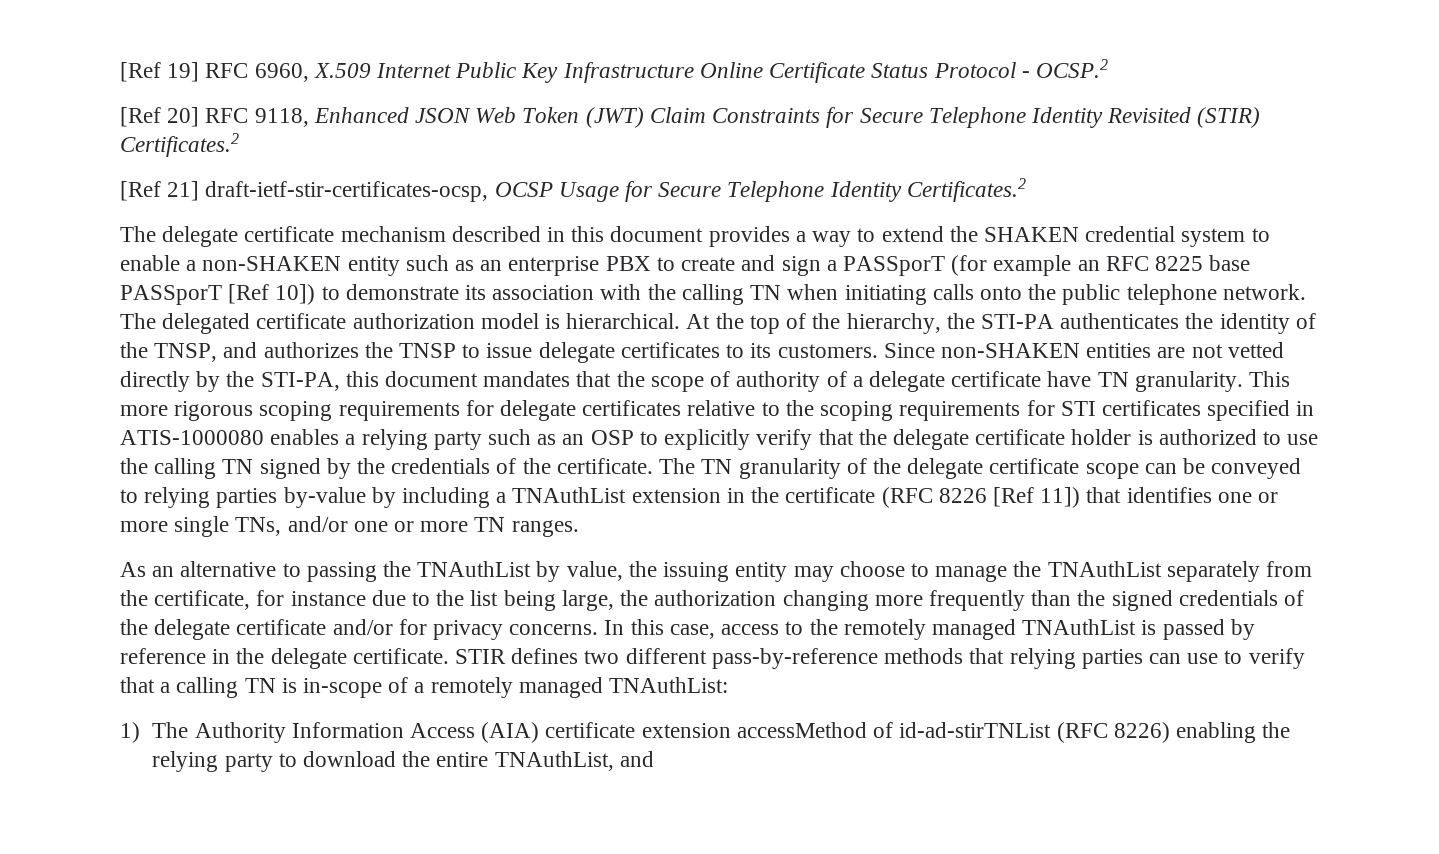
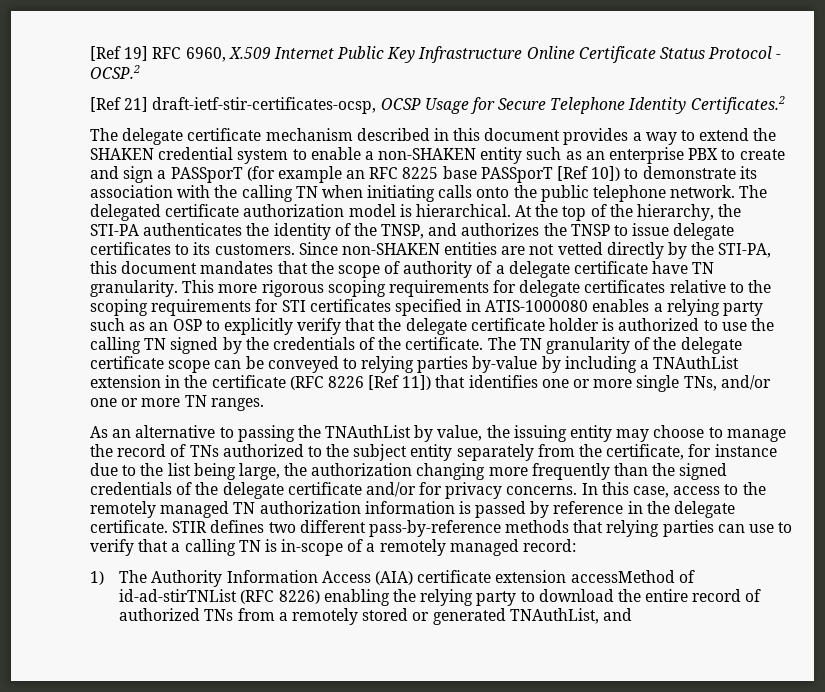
[120,107,1261,128] [120,133,239,157] // [Ref 20] RFC 9118, Enhanced JSON Web Token (JWT) Claim Constraints for Secure Telephone Identity Revisited (STIR) Certificates.2 -> (140, 72) none
[1047,561,1162,577] TNAuthList -> [117,444,453,461] record of TNs authorized to the subject entity
[1022,619,1137,635] TNAuthList -> [233,501,455,514] TN authorization information
[609,677,729,693] TNAuthList: -> [523,539,577,552] record:
(489, 759) none -> [692,589,762,602] [119,608,506,625] record of authorized TNs from a remotely stored or generated

